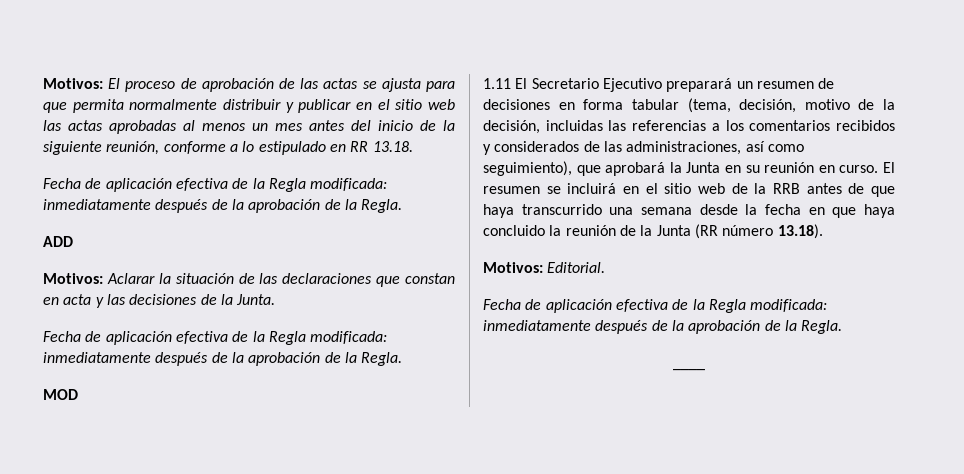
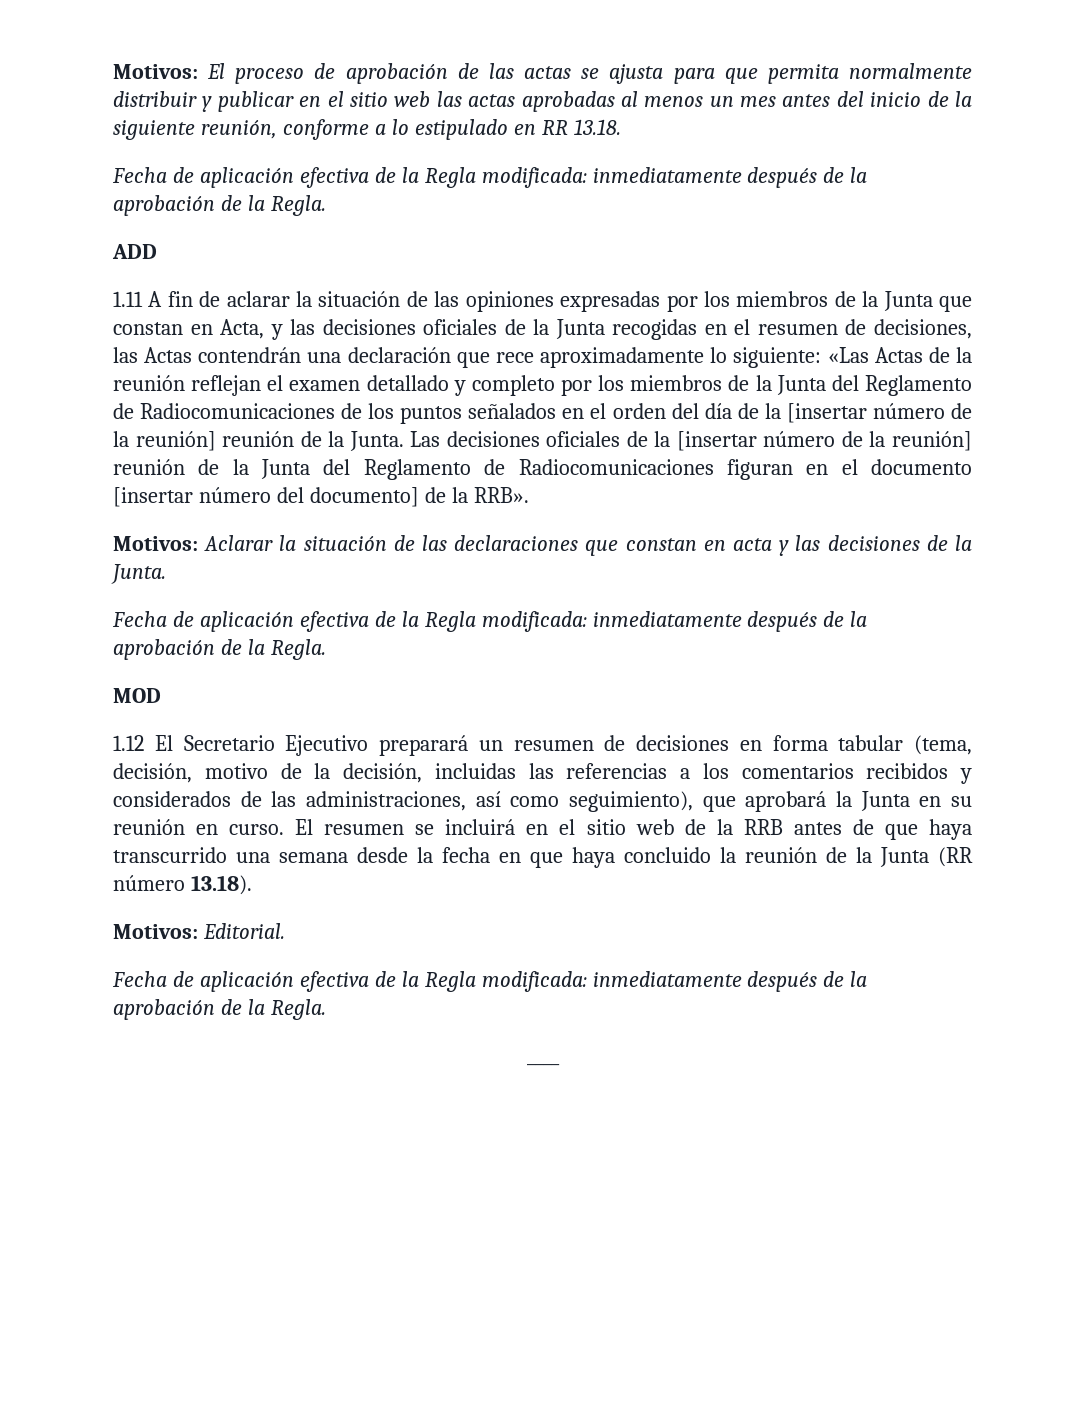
(73, 241) none -> [113,291,972,312] [113,319,972,340] [113,347,973,368] [113,375,972,396] [113,403,973,424] [113,431,972,451] [113,459,973,480] [113,487,529,507] // 1.11 A fin de aclarar la situación de las opiniones expresadas por los miembros de la Junta que constan en Acta, y las decisiones oficiales de la Junta recogidas en el resumen de decisiones, las Actas contendrán una declaración que rece aproximadamente lo siguiente: «Las Actas de la reunión reflejan el examen detallado y completo por los miembros de la Junta del Reglamento de Radiocomunicaciones de los puntos señalados en el orden del día de la [insertar número de la reunión] reunión de la Junta. Las decisiones oficiales de la [insertar número de la reunión] reunión de la Junta del Reglamento de Radiocomunicaciones figuran en el documento [insertar número del documento] de la RRB».
[483,78,511,89] 1.11 -> [113,735,144,751] 1.12

